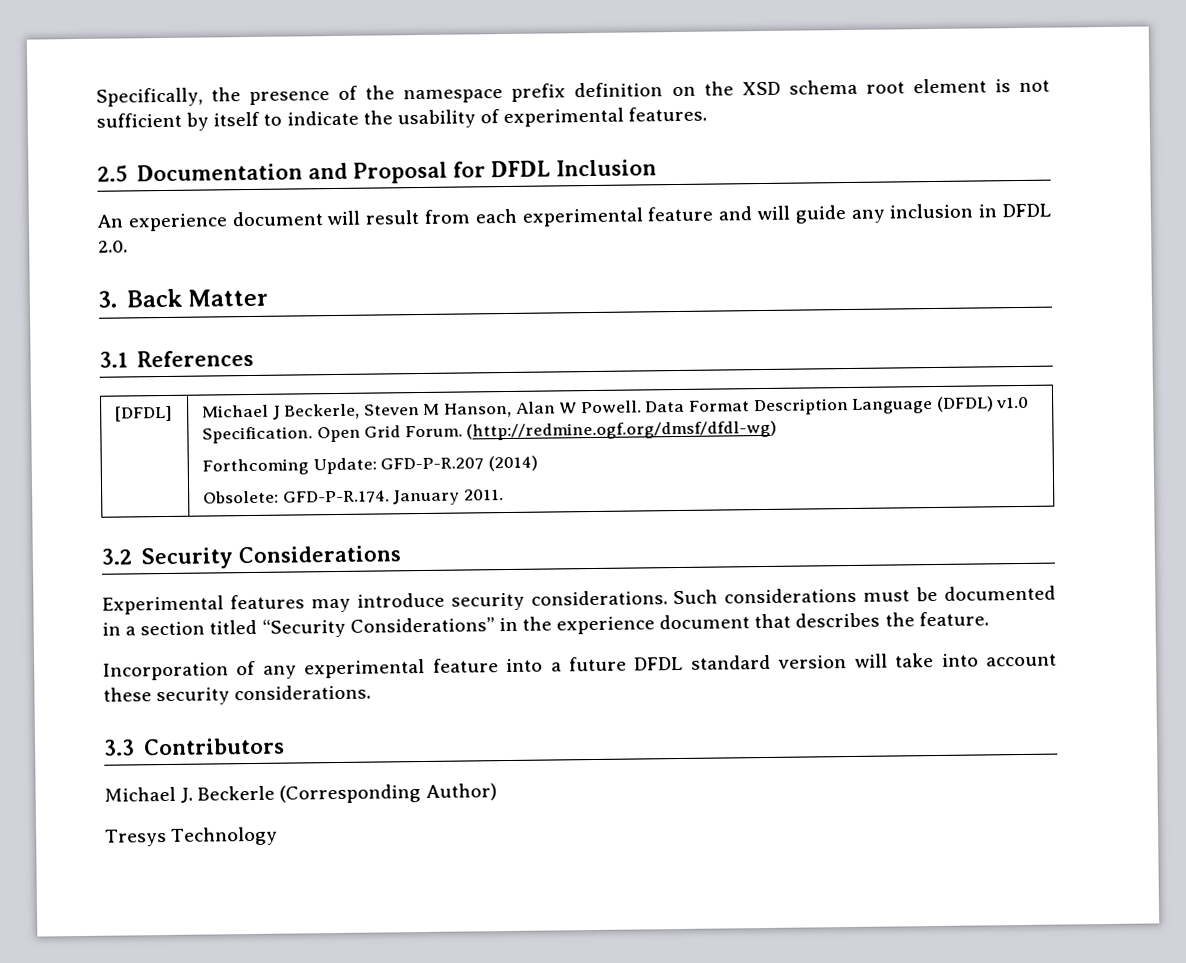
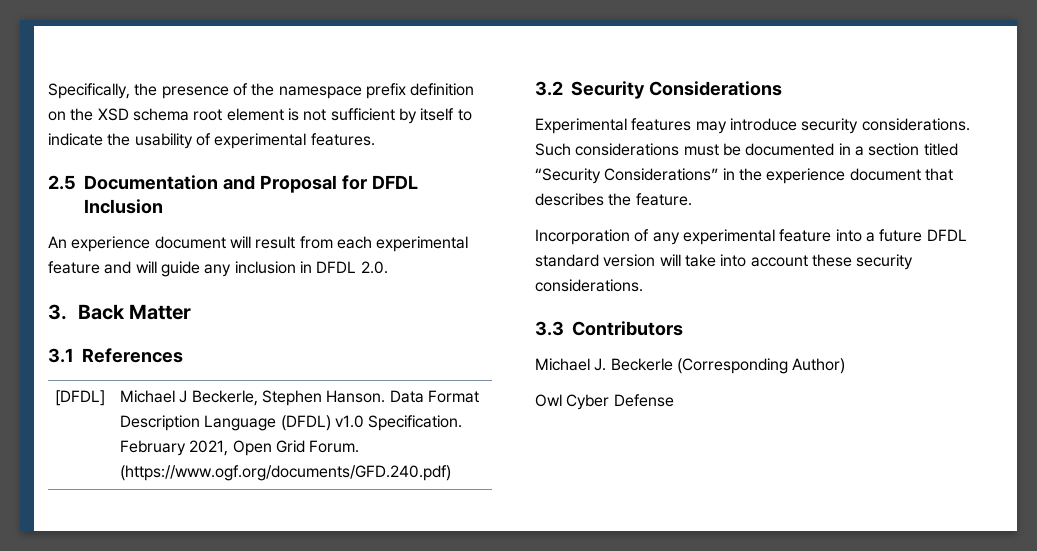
[363,400,642,418] Steven M Hanson, Alan W Powell. -> [262,390,386,406] Stephen Hanson.
(314, 435) none -> [120,440,229,456] February 2021,
[466,420,778,441] [202,455,538,476] [203,489,504,506] (http://redmine.ogf.org/dmsf/dfdl-wg) // Forthcoming Update: GFD-P-R.207 (2014) // Obsolete: GFD-P-R.174. January 2011. -> [120,465,452,481] (https://www.ogf.org/documents/GFD.240.pdf)
[105,826,279,847] Tresys Technology -> [535,394,674,410] Owl Cyber Defense

